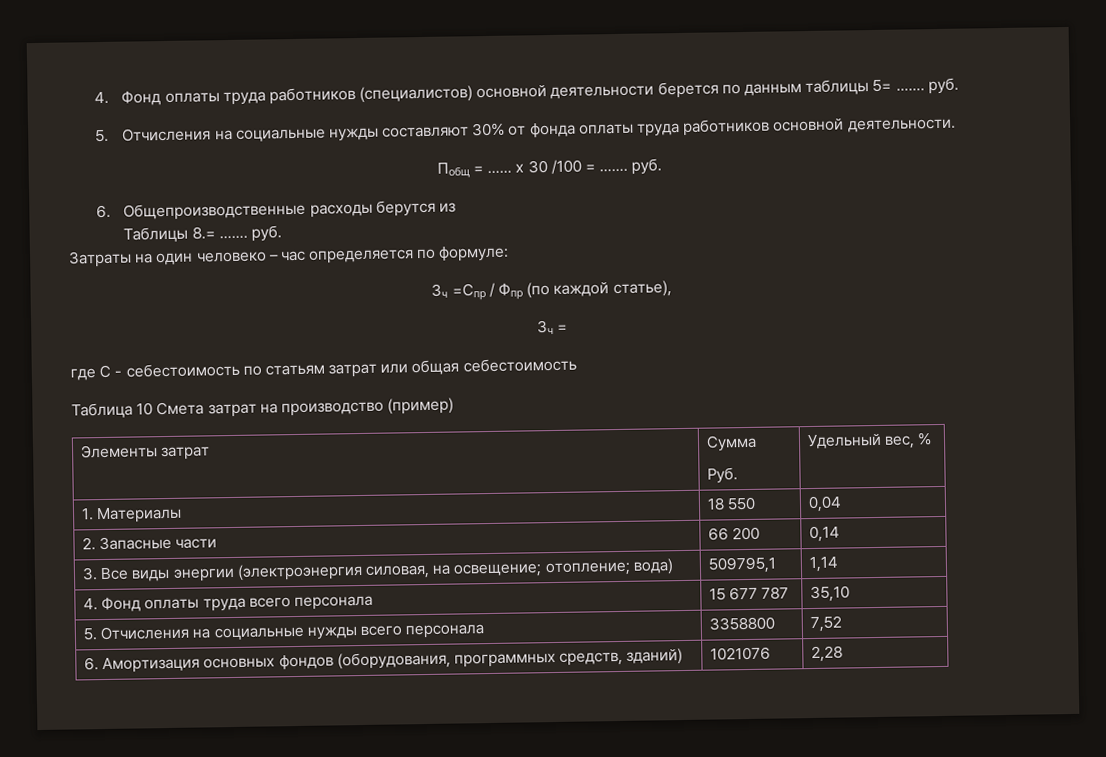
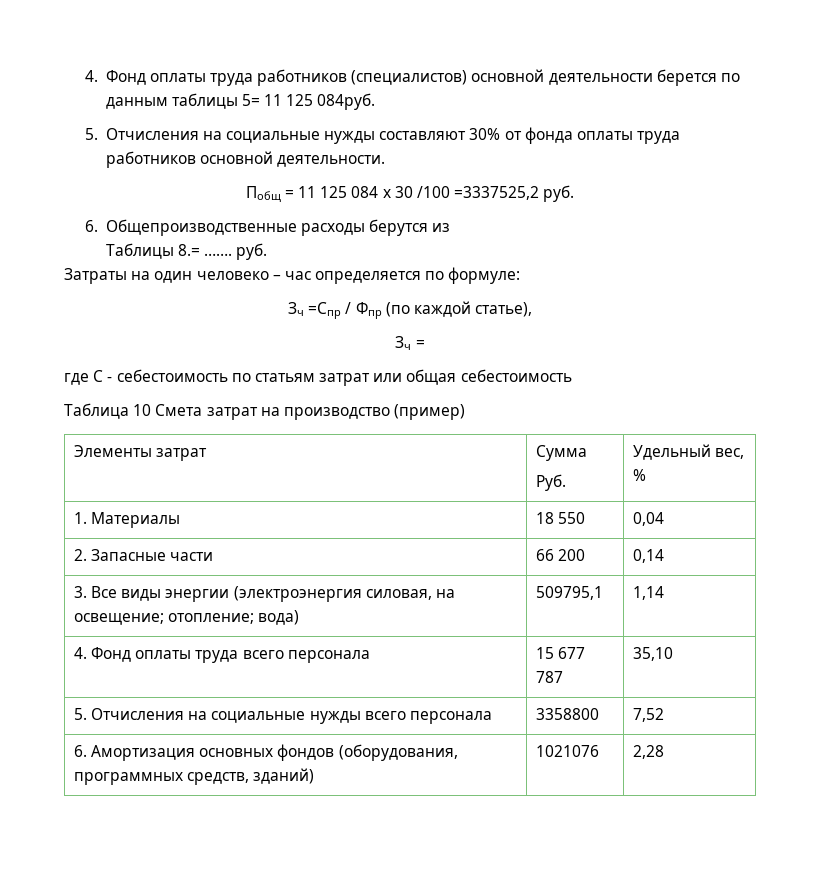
[895,77,959,95] ……. руб. -> [264,93,376,110] 11 125 084руб.
[487,170,513,174] …… -> [298,186,379,198] 11 125 084
[584,164,629,173] = ……. -> [454,186,540,200] =3337525,2

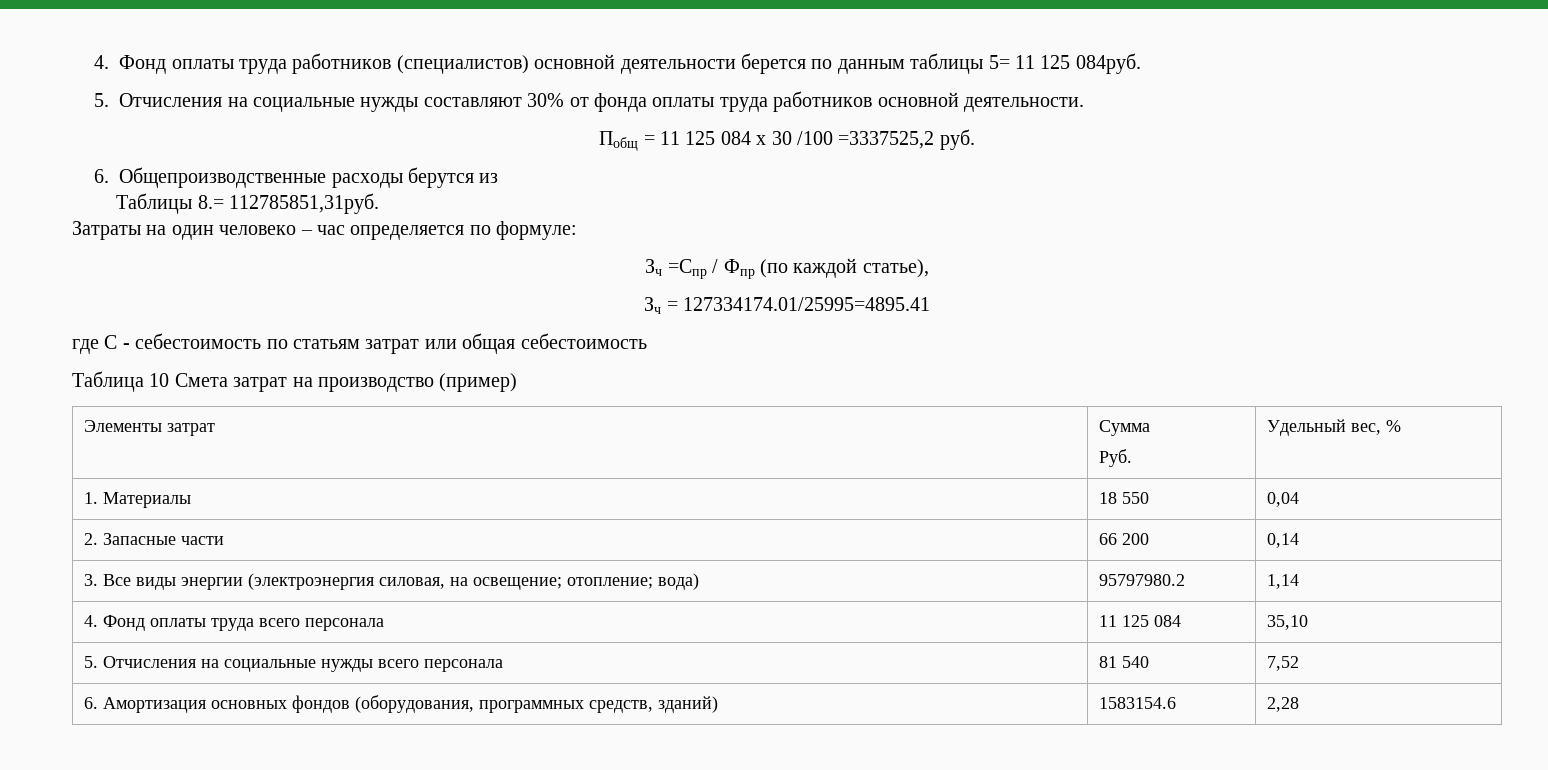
[203,243,268,260] ……. руб. -> [229,193,380,214] 112785851,31руб.
(425, 344) none -> [682,297,930,311] 127334174.01/25995=4895.41
[535,586,603,600] 509795,1 -> [1098,574,1185,586] 95797980.2
[535,647,585,659] [535,671,563,683] 15 677 787 -> [1098,615,1181,627] 11 125 084
[535,708,599,720] 3358800 -> [1098,656,1149,668] 81 540
[535,745,599,757] 1021076 -> [1098,697,1176,709] 1583154.6

